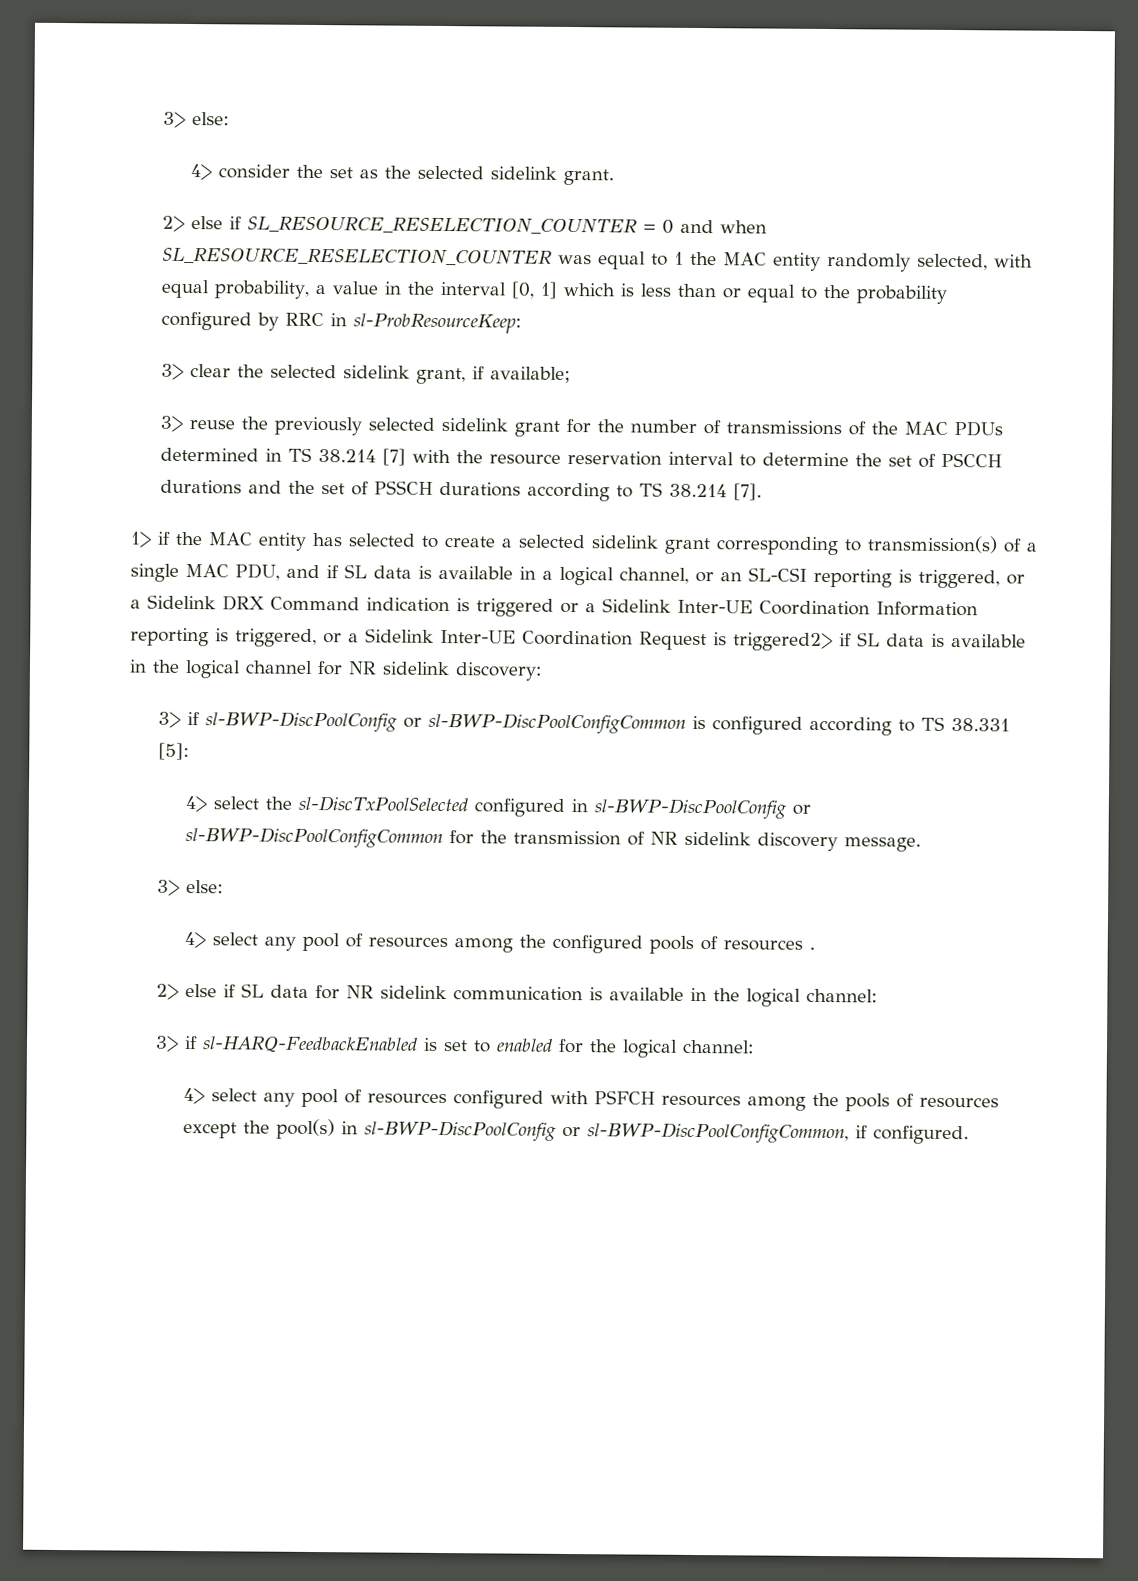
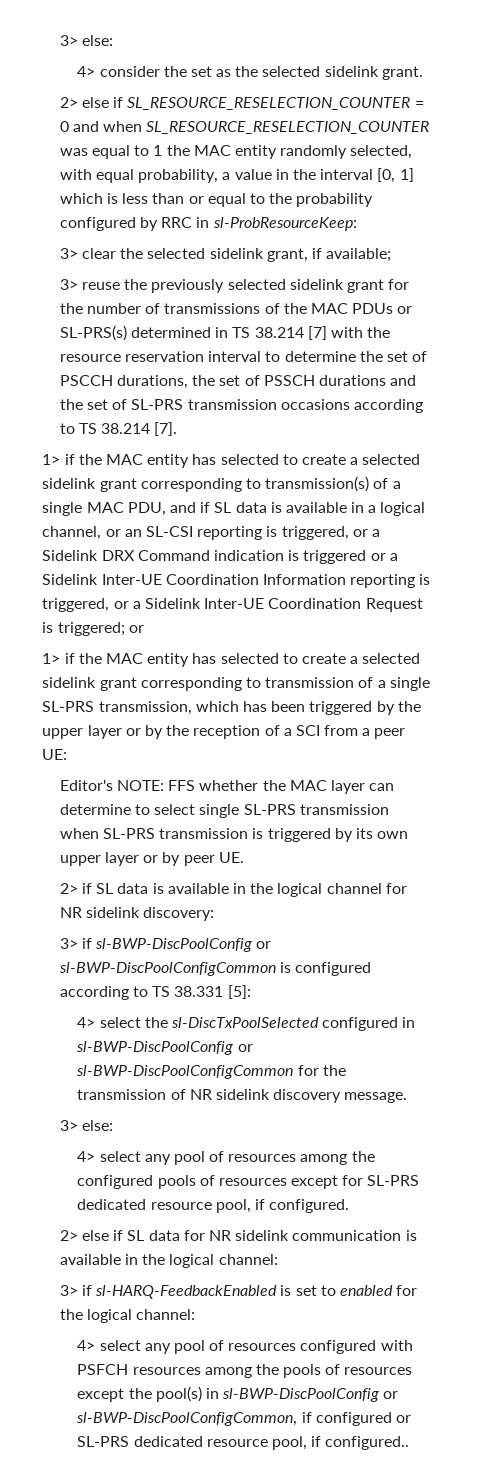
(1003, 429) none -> [397,306,413,314] [59,325,127,341] or SL-PRS(s)
(1002, 460) none -> [117,375,315,389] durations, the set of PSSCH
[373,480,521,497] PSSCH durations -> [131,399,350,410] SL-PRS transmission occasions
[733,632,834,652] triggered2> -> [57,622,144,636] [42,653,421,667] [42,677,430,691] [42,701,421,715] [42,725,406,739] [42,749,68,760] [59,780,395,794] [59,804,389,818] [59,828,409,842] [59,852,244,866] [59,883,78,894] triggered; or // 1> if the MAC entity has selected to create a selected sidelink grant corresponding to transmission of a single SL-PRS transmission, which has been triggered by the upper layer or by the reception of a SCI from a peer UE: // Editor's NOTE: FFS whether the MAC layer can determine to select single SL-PRS transmission when SL-PRS transmission is triggered by its own upper layer or by peer UE. // 2>
[809,946,816,950] . -> [291,1175,420,1189] [77,1199,350,1213] except for SL-PRS dedicated resource pool, if configured.
[873,1125,970,1145] configured. -> [315,1412,411,1426] [77,1436,410,1450] configured or SL-PRS dedicated resource pool, if configured..

